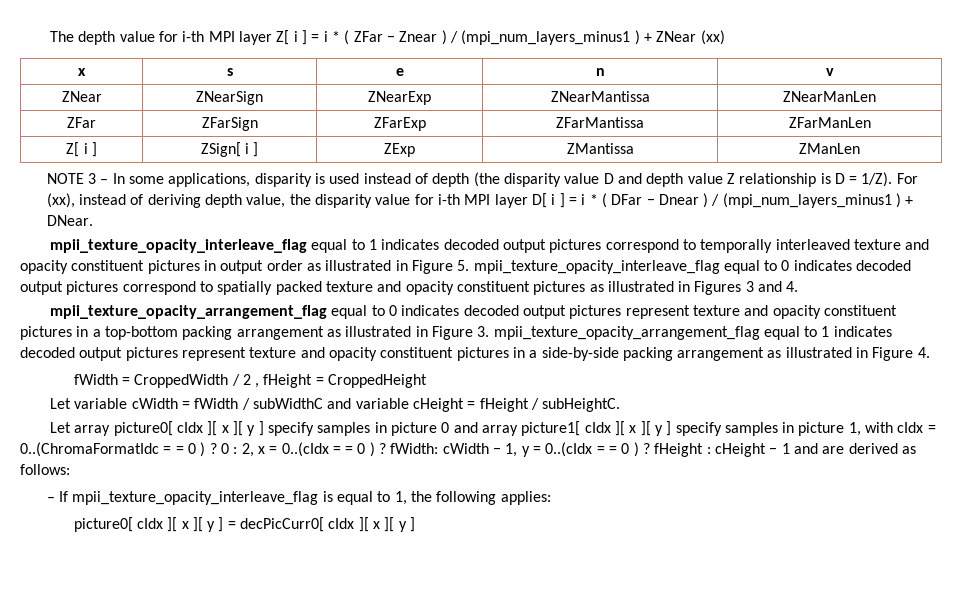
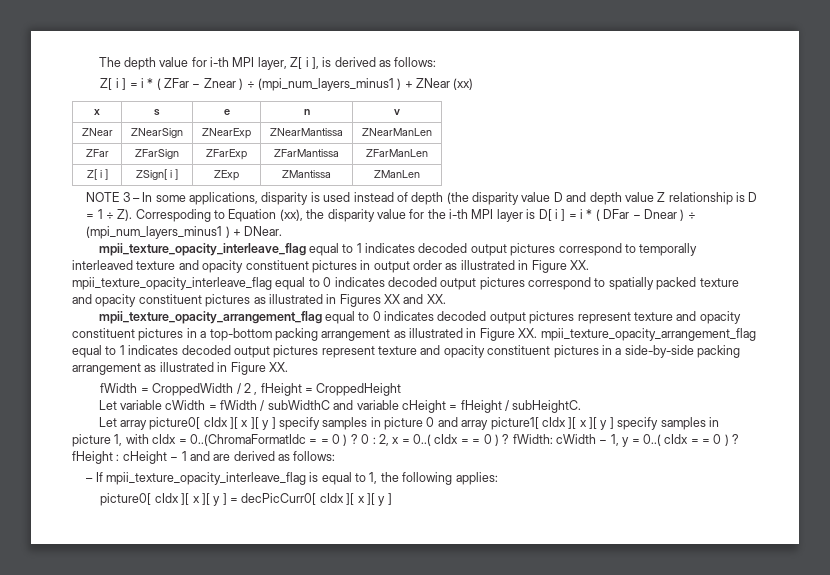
[239,31,273,45] layer -> [257,57,437,70] layer, Z[ i ], is derived as follows: //
[449,31,458,43] / -> [246,81,255,88] ÷
[861,172,918,187] [46,193,286,208] 1/Z). For (xx), instead of deriving depth value, -> [97,209,303,222] 1 ÷ Z). Correspoding to Equation (xx),
[437,194,528,208] i-th MPI layer -> [427,209,536,222] the i-th MPI layer is
[711,194,720,206] / -> [687,212,696,219] ÷
[457,260,470,271] 5. -> [569,260,589,270] XX.
[745,281,799,292] 3 and 4. -> [384,294,446,304] XX and XX.
[477,326,490,337] 3. -> [518,328,538,338] XX.
[917,347,930,358] 4. -> [268,362,288,372] XX.
[281,442,329,457] 0..(cIdx -> [413,434,459,446] 0..( cIdx
[545,442,593,457] 0..(cIdx -> [642,434,689,446] 0..( cIdx

